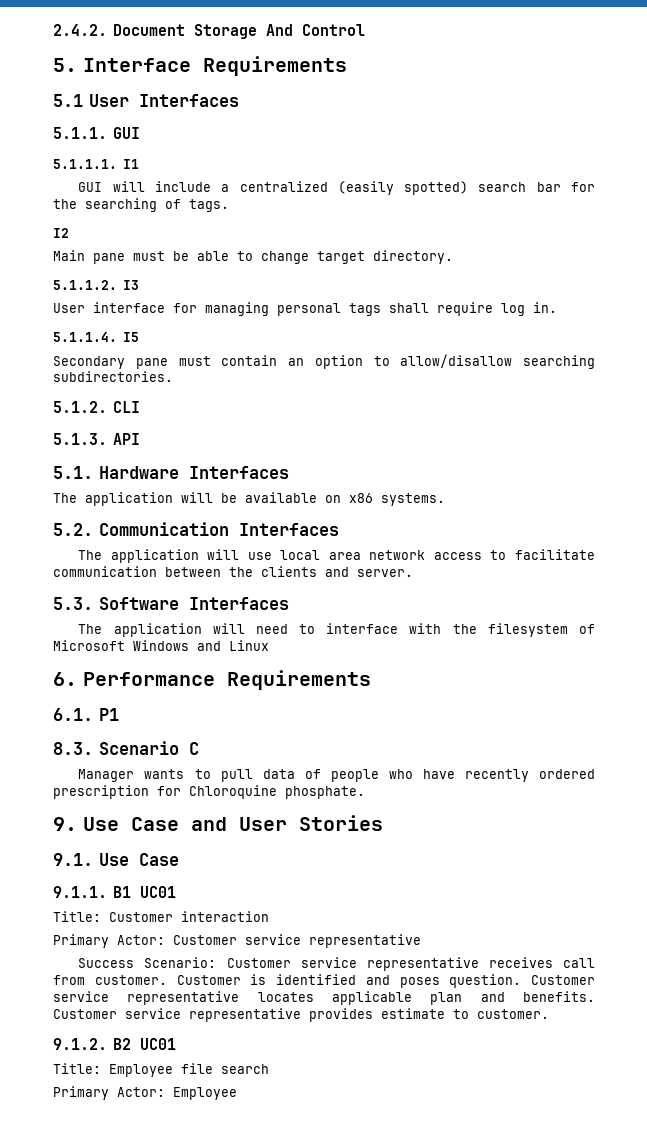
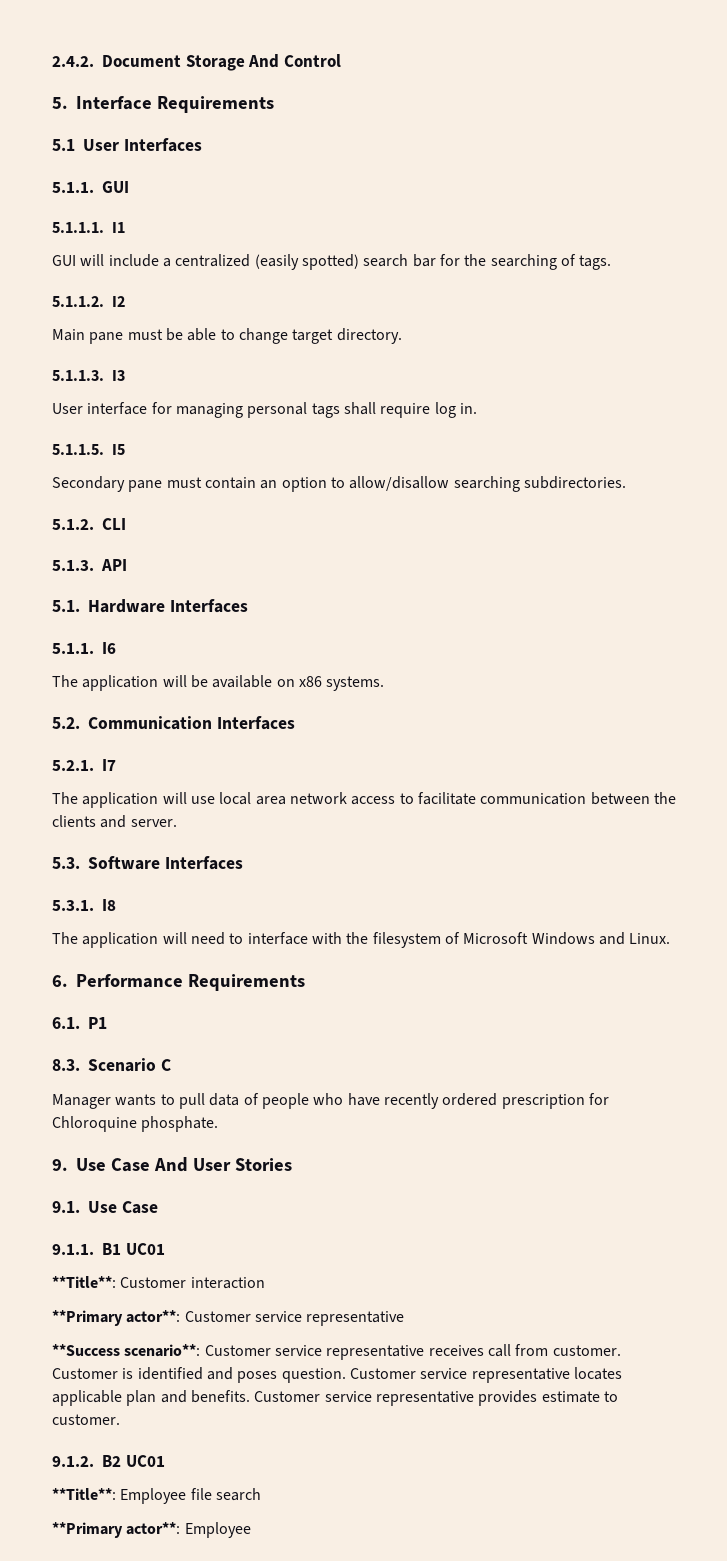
(229, 205) none -> [52,296,104,307] 5.1.1.2.
[53,280,117,290] 5.1.1.2. -> [52,370,104,381] 5.1.1.3.
[53,332,117,342] 5.1.1.4. -> [52,444,104,455] 5.1.1.5.
(290, 472) none -> [52,642,116,654] // 5.1.1. I6
(340, 529) none -> [52,759,116,771] // 5.2.1. I7
(290, 603) none -> [52,899,116,911] // 5.3.1. I8
[229,640,269,651] Linux -> [629,933,671,944] Linux.
[191,817,228,831] and -> [153,1157,188,1172] And
[53,911,101,922] Title: -> [52,1276,116,1288] **Title**:
[53,934,165,948] Primary Actor: -> [52,1310,181,1326] **Primary actor**:
[78,957,217,968] Success Scenario: -> [52,1344,201,1357] **Success scenario**:
[53,1063,101,1074] Title: -> [52,1488,116,1500] **Title**:
[53,1086,165,1100] Primary Actor: -> [52,1522,181,1538] **Primary actor**:

